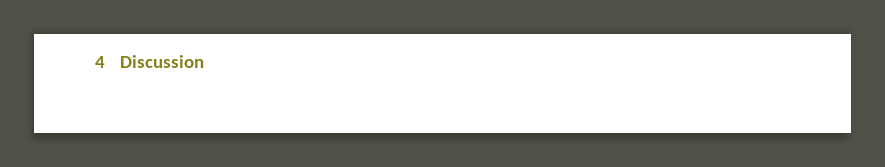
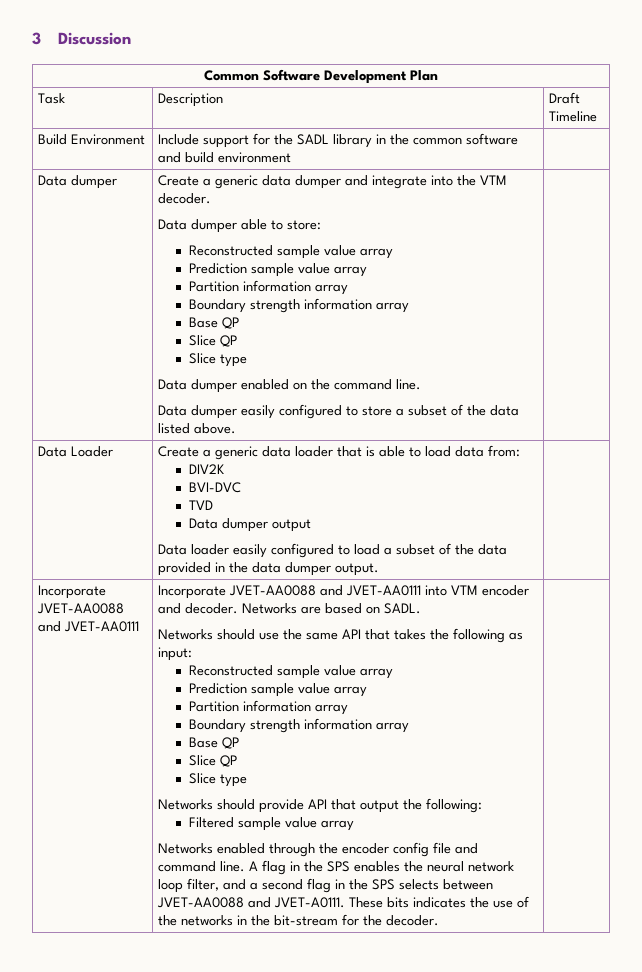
[95,56,105,68] 4 -> [32,32,41,45] 3
(205, 61) none -> [204,69,438,84] [37,93,65,104] [157,93,223,107] [548,92,580,104] [548,111,597,122] [37,134,145,145] [157,133,518,148] [157,152,291,163] [37,175,117,189] [157,175,507,189] [157,193,211,204] [157,219,321,233] [189,245,394,259] [189,263,368,277] [189,280,349,295] [189,298,410,313] [189,317,240,329] [189,335,238,347] [189,353,248,367] [157,379,421,393] [157,404,519,419] [157,423,236,434] [37,446,113,457] [157,445,520,460] [189,464,225,474] [189,482,242,493] [189,500,214,510] [189,518,312,532] [157,543,507,558] [157,562,379,576] [37,585,106,599] [36,603,124,614] [37,621,139,632] [157,585,529,599] [157,603,421,614] [157,628,523,643] [157,647,192,661] [189,665,394,679] [189,683,368,697] [189,700,349,715] [189,718,410,733] [189,737,240,749] [189,755,238,767] [189,773,248,787] [157,798,482,813] [189,817,355,831] [157,842,478,857] [157,860,514,875] [157,878,493,893] [156,896,529,908] [157,914,439,926] // Common Software Development Plan // Task | Description | Draft Timeline // Build Environment | Include support for the SADL library in the common software and build environment | // Data dumper | Create a generic data dumper and integrate into the VTM decoder. // Data dumper able to store: // Reconstructed sample value array // Prediction sample value array // Partition information array // Boundary strength information array // Base QP // Slice QP // Slice type // Data dumper enabled on the command line. // Data dumper easily configured to store a subset of the data listed above. | // Data Loader | Create a generic data loader that is able to load data from: // DIV2K // BVI-DVC // TVD // Data dumper output // Data loader easily configured to load a subset of the data provided in the data dumper output. | // Incorporate JVET-AA0088 and JVET-AA0111 | Incorporate JVET-AA0088 and JVET-AA0111 into VTM encoder and decoder. Networks are based on SADL. // Networks should use the same API that takes the following as input: // Reconstructed sample value array // Prediction sample value array // Partition information array // Boundary strength information array // Base QP // Slice QP // Slice type // Networks should provide API that output the following: // Filtered sample value array // Networks enabled through the encoder config file and command line. A flag in the SPS enables the neural network loop filter, and a second flag in the SPS selects between JVET-AA0088 and JVET-A0111. These bits indicates the use of the networks in the bit-stream for the decoder. |

